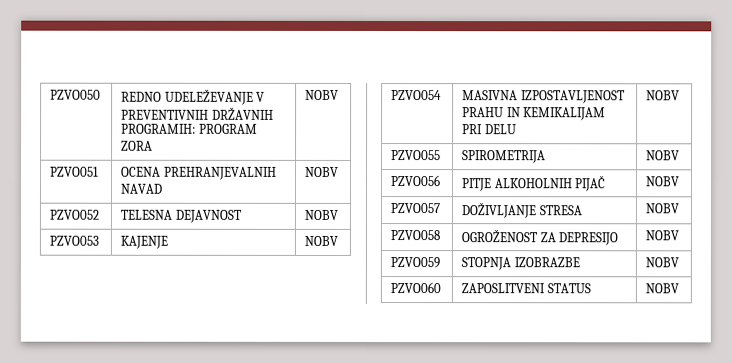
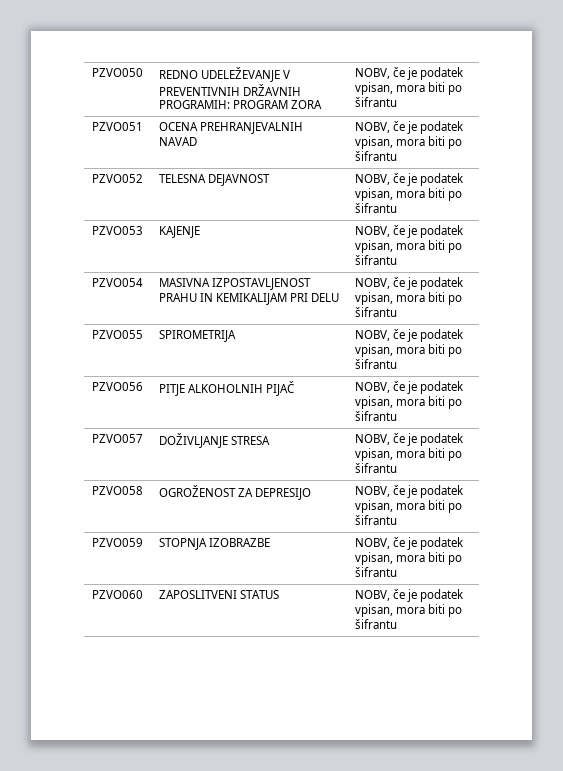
[305,89,340,100] [50,166,100,177] [121,166,277,180] [120,183,163,194] [305,166,340,177] [49,209,100,220] [120,209,241,223] [304,209,339,220] [49,235,100,246] [120,235,169,249] [304,235,339,246] NOBV // PZVO051 | OCENA PREHRANJEVALNIH NAVAD | NOBV // PZVO052 | TELESNA DEJAVNOST | NOBV // PZVO053 | KAJENJE | NOBV -> [354,67,464,80] [354,82,462,95] [354,97,397,107] [91,122,143,131] [158,122,303,134] [158,137,197,146] [354,121,464,134] [354,136,462,149] [354,151,397,161] [91,174,143,183] [158,174,270,186] [354,173,464,186] [354,188,462,201] [354,203,397,213] [91,226,143,235] [158,226,200,238] [354,225,464,238] [354,240,462,253] [354,255,397,265] NOBV, če je podatek vpisan, mora biti po šifrantu // PZVO051 | OCENA PREHRANJEVALNIH NAVAD | NOBV, če je podatek vpisan, mora biti po šifrantu // PZVO052 | TELESNA DEJAVNOST | NOBV, če je podatek vpisan, mora biti po šifrantu // PZVO053 | KAJENJE | NOBV, če je podatek vpisan, mora biti po šifrantu
[646,90,681,101] [391,150,442,161] [462,150,547,164] [646,150,681,161] [390,175,442,187] [461,175,607,192] [645,176,681,187] [390,203,441,214] [461,202,582,219] [645,203,680,214] [390,230,441,241] [461,229,619,246] [645,230,680,241] [390,257,441,269] [461,257,580,271] [645,257,680,268] [390,282,442,294] [461,283,591,294] [645,283,680,294] NOBV // PZVO055 | SPIROMETRIJA | NOBV // PZVO056 | PITJE ALKOHOLNIH PIJAČ | NOBV // PZVO057 | DOŽIVLJANJE STRESA | NOBV // PZVO058 | OGROŽENOST ZA DEPRESIJO | NOBV // PZVO059 | STOPNJA IZOBRAZBE | NOBV // PZVO060 | ZAPOSLITVENI STATUS | NOBV -> [354,277,464,290] [354,292,462,305] [354,307,397,317] [91,330,143,339] [158,330,236,342] [354,329,464,342] [354,344,462,357] [354,359,397,369] [91,382,143,391] [158,381,294,396] [354,381,464,394] [354,396,462,409] [354,411,397,421] [91,434,143,443] [158,433,270,448] [354,433,464,446] [354,448,462,461] [354,463,397,473] [91,486,143,495] [158,485,311,500] [354,485,464,498] [354,500,462,513] [354,515,397,525] [91,538,143,547] [158,538,270,550] [354,537,464,550] [354,552,462,565] [354,567,397,577] [91,590,143,599] [158,590,279,599] [354,589,464,602] [354,604,462,617] [354,619,397,629] NOBV, če je podatek vpisan, mora biti po šifrantu // PZVO055 | SPIROMETRIJA | NOBV, če je podatek vpisan, mora biti po šifrantu // PZVO056 | PITJE ALKOHOLNIH PIJAČ | NOBV, če je podatek vpisan, mora biti po šifrantu // PZVO057 | DOŽIVLJANJE STRESA | NOBV, če je podatek vpisan, mora biti po šifrantu // PZVO058 | OGROŽENOST ZA DEPRESIJO | NOBV, če je podatek vpisan, mora biti po šifrantu // PZVO059 | STOPNJA IZOBRAZBE | NOBV, če je podatek vpisan, mora biti po šifrantu // PZVO060 | ZAPOSLITVENI STATUS | NOBV, če je podatek vpisan, mora biti po šifrantu

